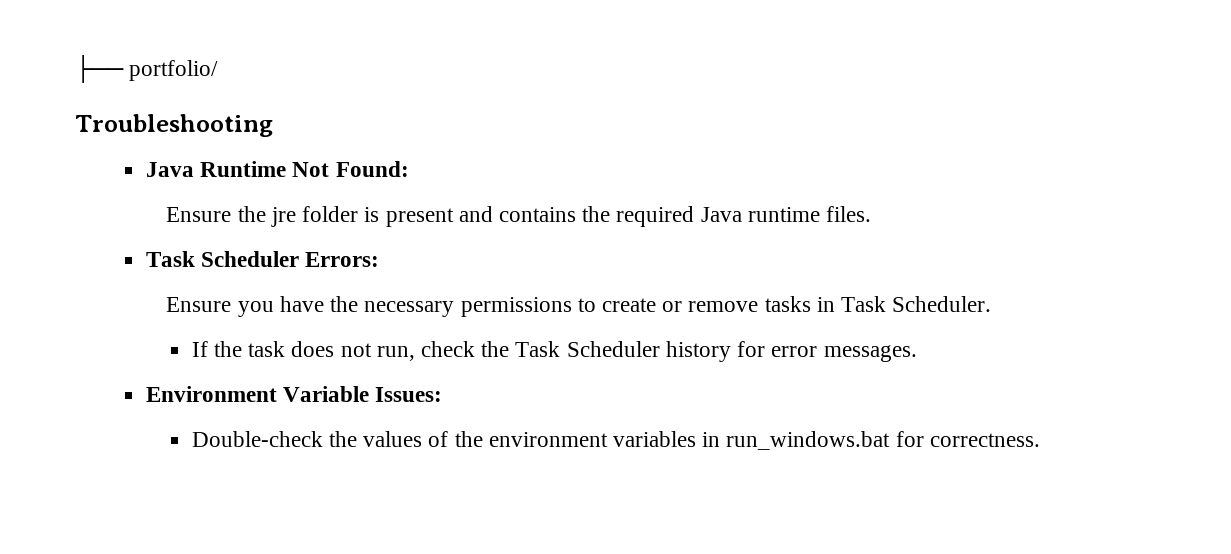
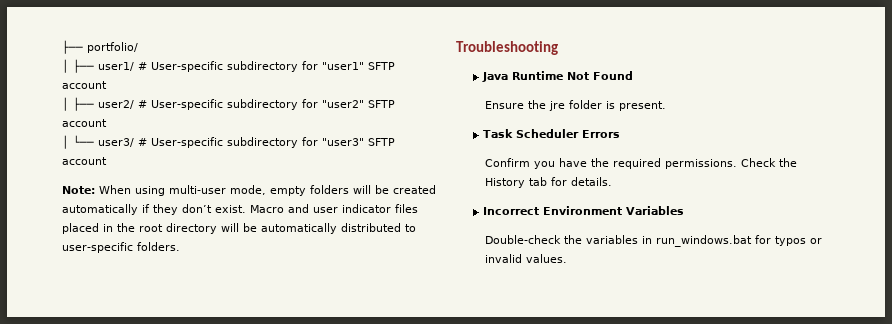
(219, 70) none -> [62,59,395,73] [62,81,107,89] [62,97,395,111] [62,119,107,127] [62,135,395,149] [62,157,107,165] [62,185,436,196] [62,204,418,215] [62,223,416,234] [62,242,180,253] // │ ├── user1/ # User-specific subdirectory for "user1" SFTP account // │ ├── user2/ # User-specific subdirectory for "user2" SFTP account // │ └── user3/ # User-specific subdirectory for "user3" SFTP account // Note: When using multi-user mode, empty folders will be created automatically if they don’t exist. Macro and user indicator files placed in the root directory will be automatically distributed to user-specific folders.
[335,161,409,177] Found: -> [592,71,633,80] Found
[385,206,872,227] [146,251,380,267] [166,297,232,312] present and contains the required Java runtime files. // Task Scheduler Errors: // Ensure -> [619,101,667,111] [482,129,620,138] [485,158,531,167] present. // Task Scheduler Errors // Confirm
[364,296,992,317] [191,341,917,362] [146,386,443,402] [191,431,1040,450] necessary permissions to create or remove tasks in Task Scheduler. // If the task does not run, check the Task Scheduler history for error messages. // Environment Variable Issues: // Double-check the values of the environment variables in run_windows.bat for correctness. -> [613,158,798,169] [485,177,613,188] [482,206,684,215] [485,235,823,247] [485,254,568,263] required permissions. Check the History tab for details. // Incorrect Environment Variables // Double-check the variables in run_windows.bat for typos or invalid values.

